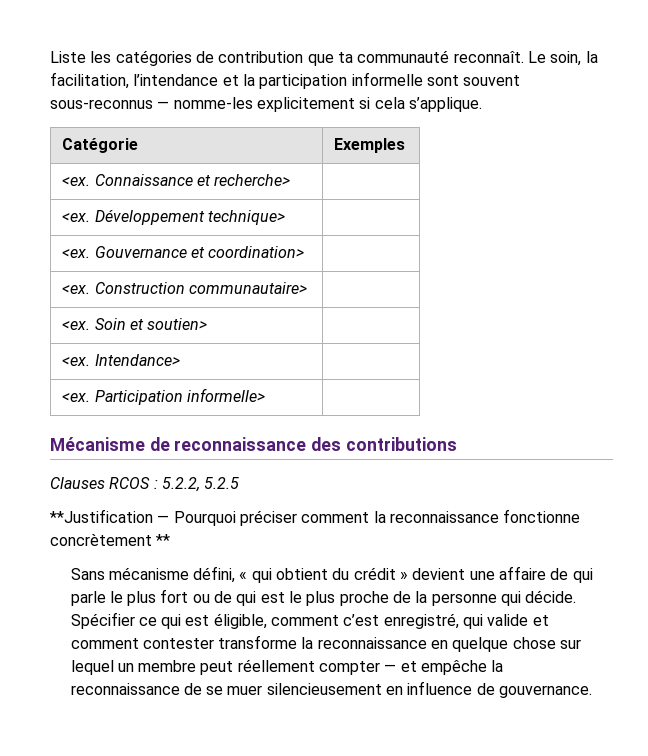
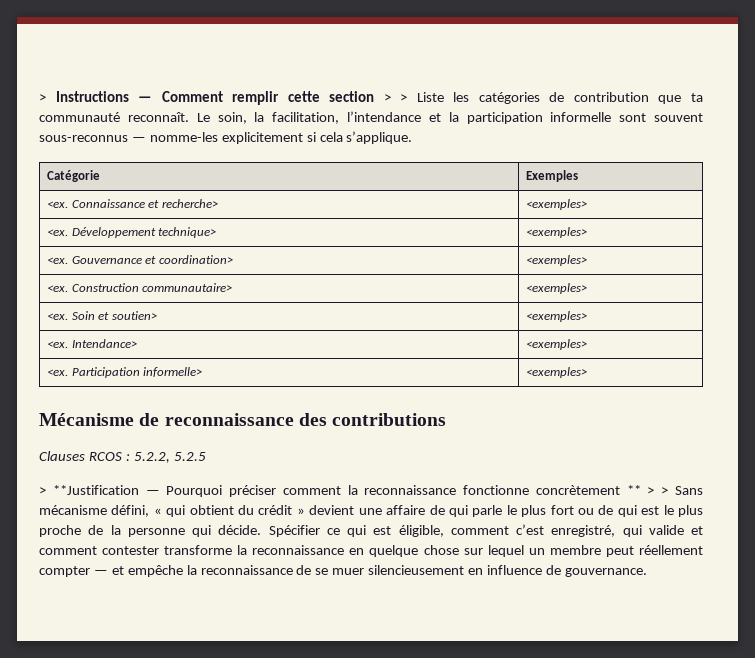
(50, 57) none -> [39,91,408,105] > Instructions — Comment remplir cette section > >
(291, 180) none -> [526,199,588,210] <exemples>
(285, 217) none -> [526,227,588,238] <exemples>
(305, 252) none -> [526,255,588,266] <exemples>
(307, 288) none -> [526,283,588,294] <exemples>
(208, 324) none -> [526,311,588,322] <exemples>
(180, 360) none -> [526,339,588,350] <exemples>
(265, 395) none -> [526,367,588,378] <exemples>
(240, 483) none -> [39,487,46,495] >
(171, 540) // -> [647,487,669,495] > >

